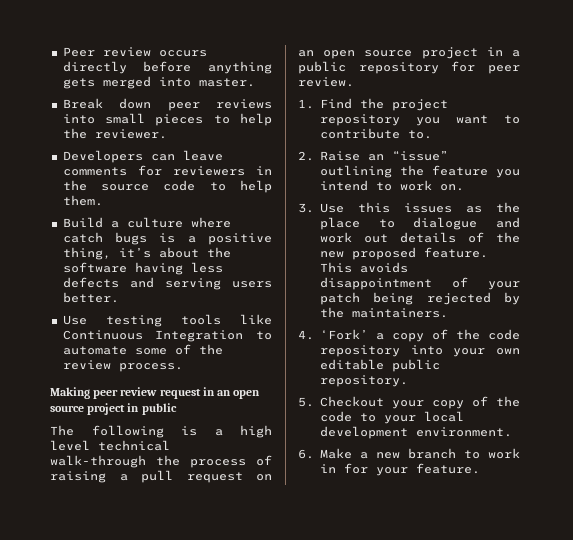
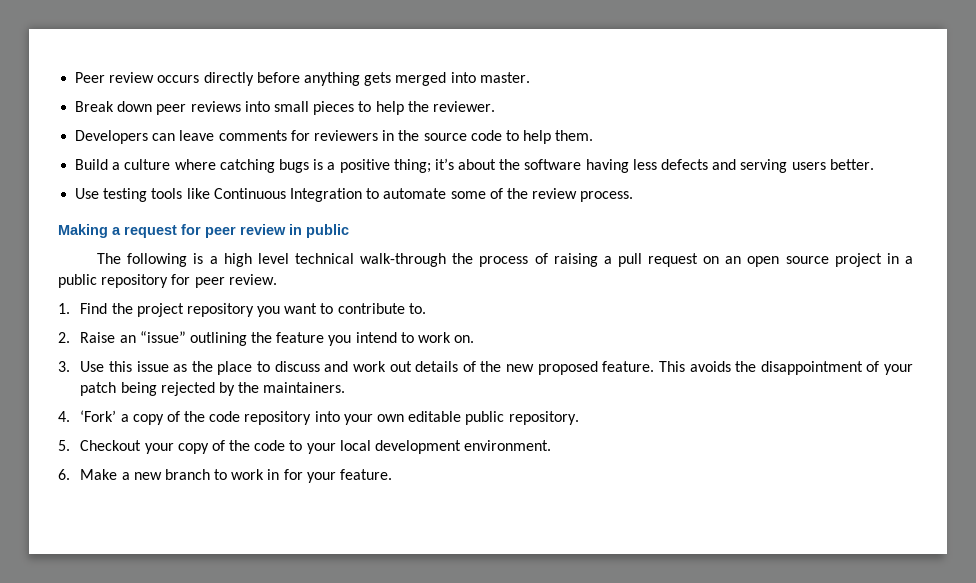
[62,232,103,243] catch -> [219,159,275,173] catching
[62,247,111,260] thing, -> [393,159,431,173] thing;
[93,387,261,399] [50,403,126,415] peer review request in an open source project -> [112,224,286,238] a request for peer review
[403,203,452,213] issues -> [136,361,169,372] issue
[413,217,478,230] dialogue -> [274,361,320,372] discuss
(408, 267) none -> [735,361,757,372] the

